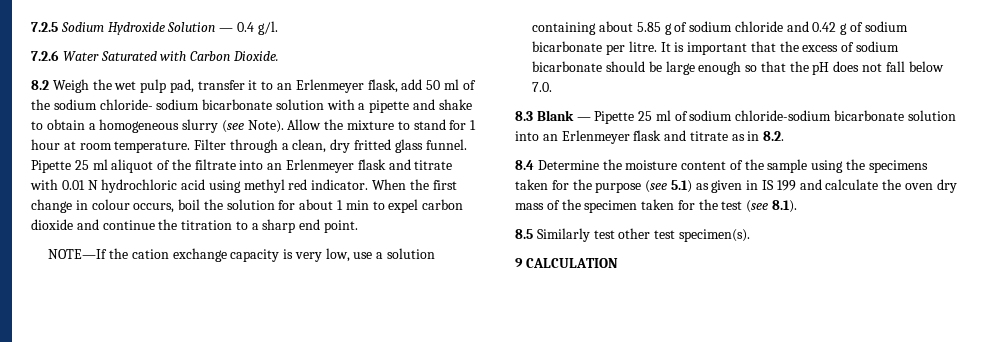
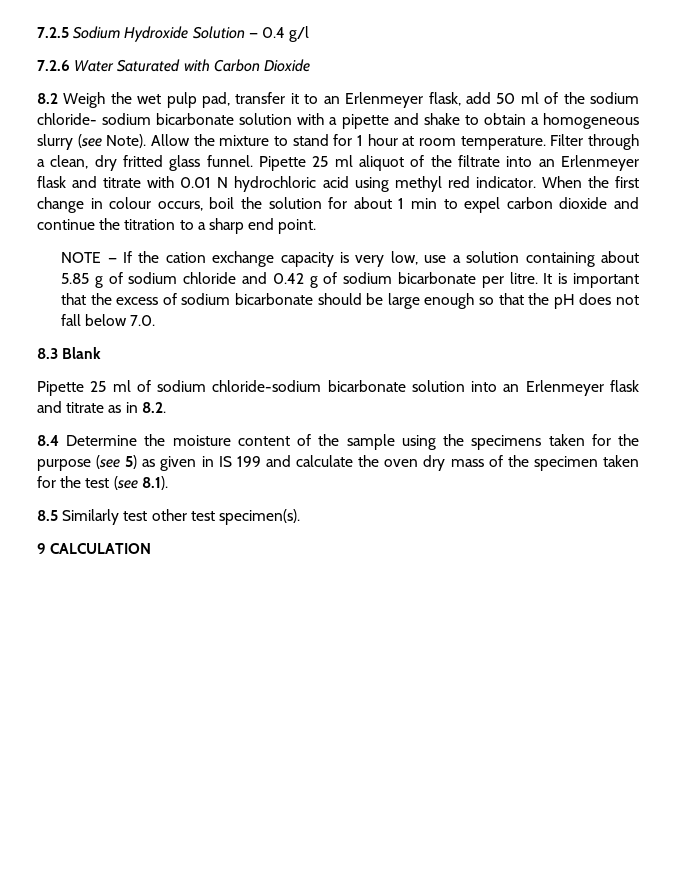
[257,21,278,35] g/l. -> [289,26,310,42] g/l
[232,51,279,61] Dioxide. -> [263,59,310,72] Dioxide
[48,249,108,259] NOTE—If -> [61,251,132,263] NOTE — If
[576,117,591,121] — -> (102, 353) //
[670,180,692,193] 5.1) -> [125,455,138,469] 5)

